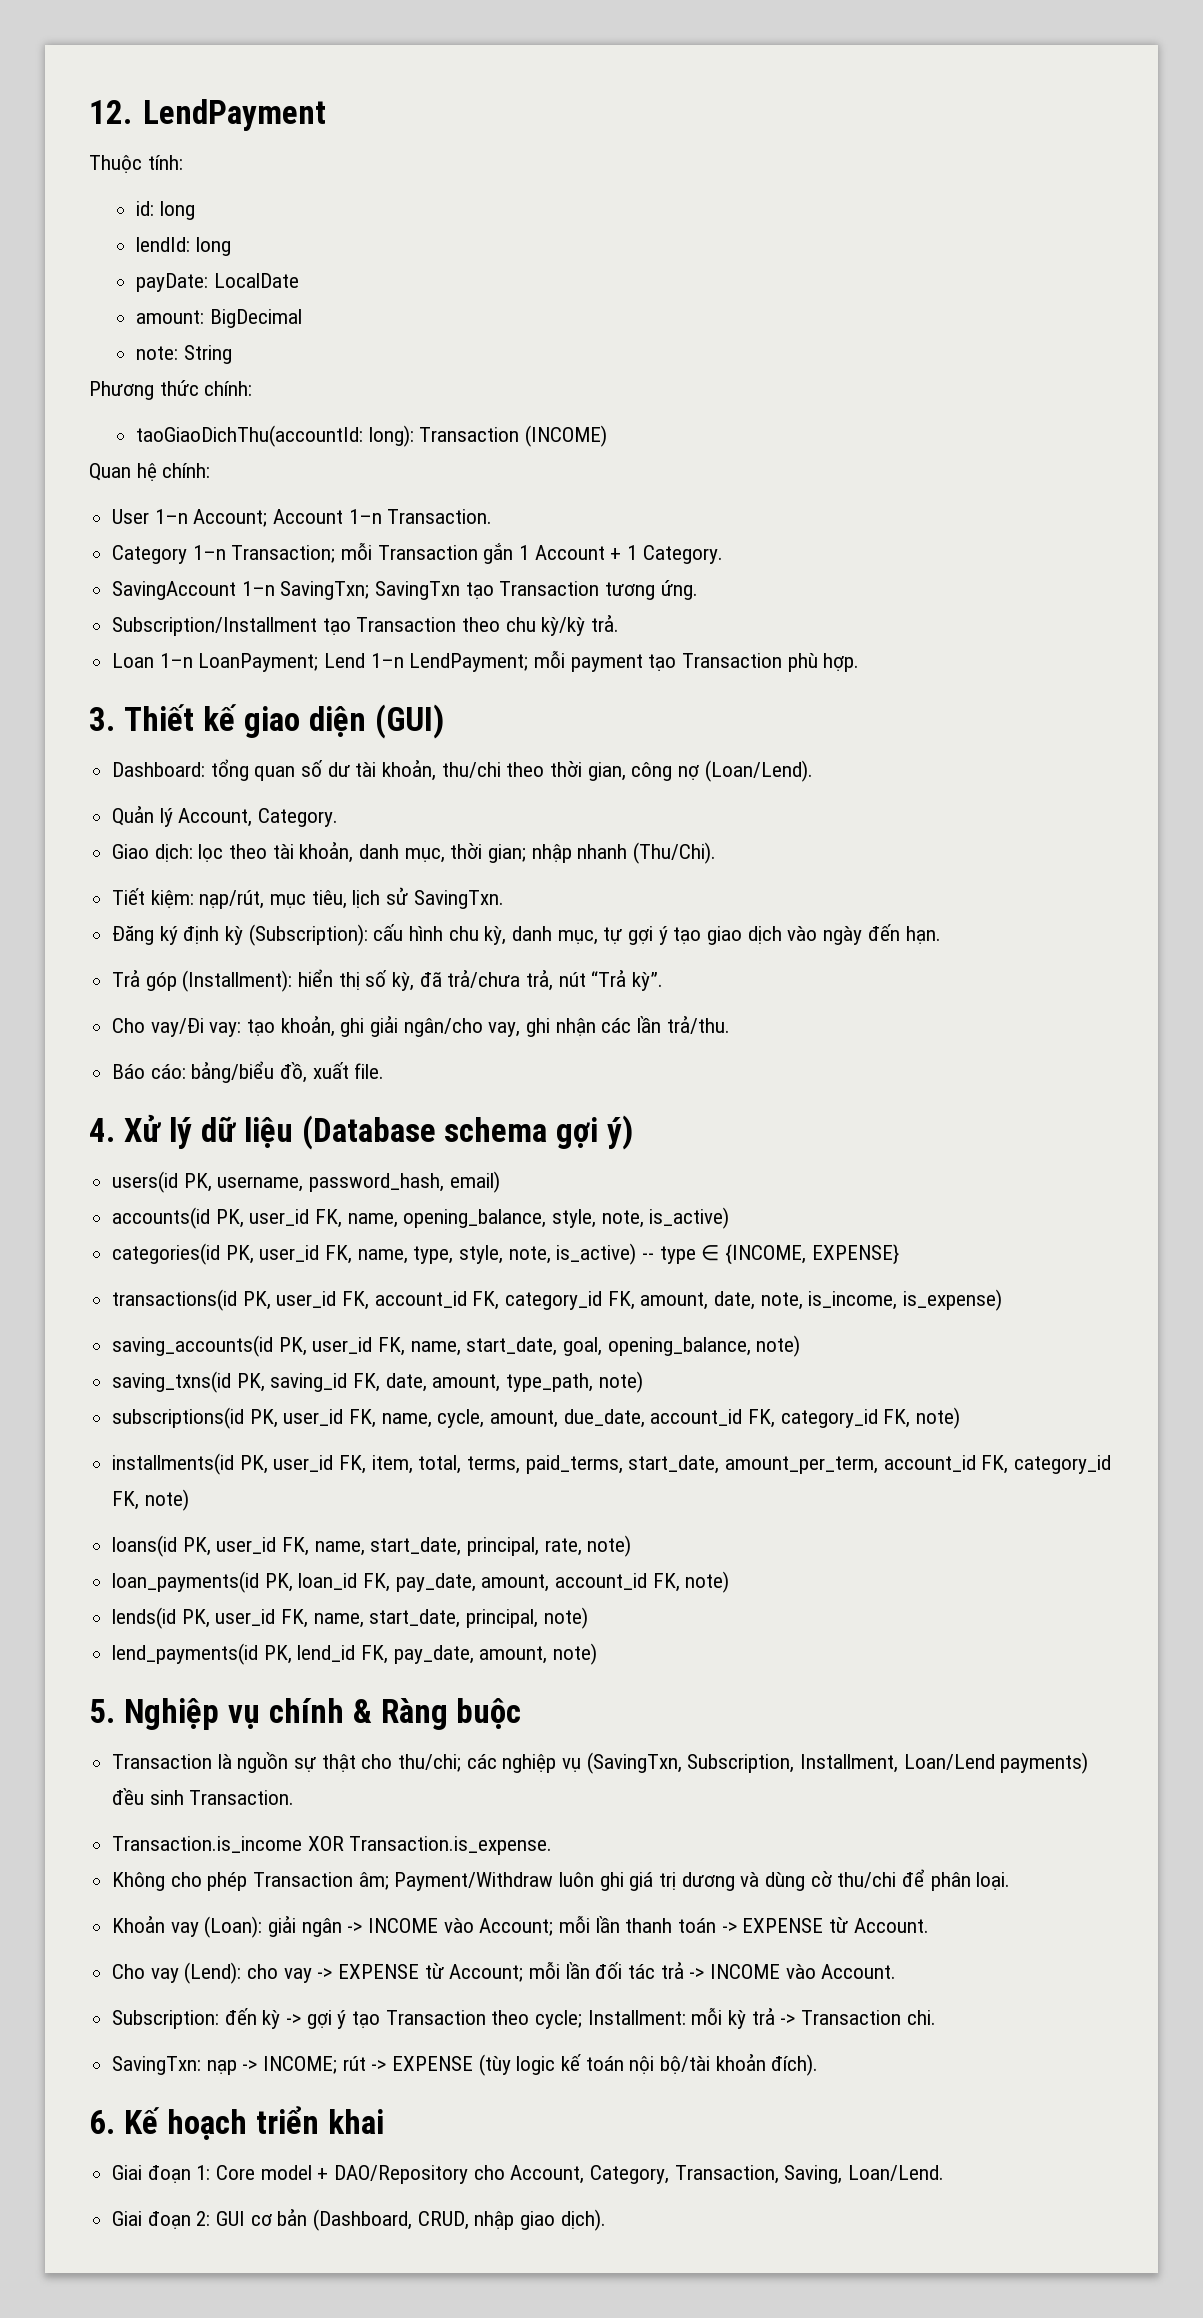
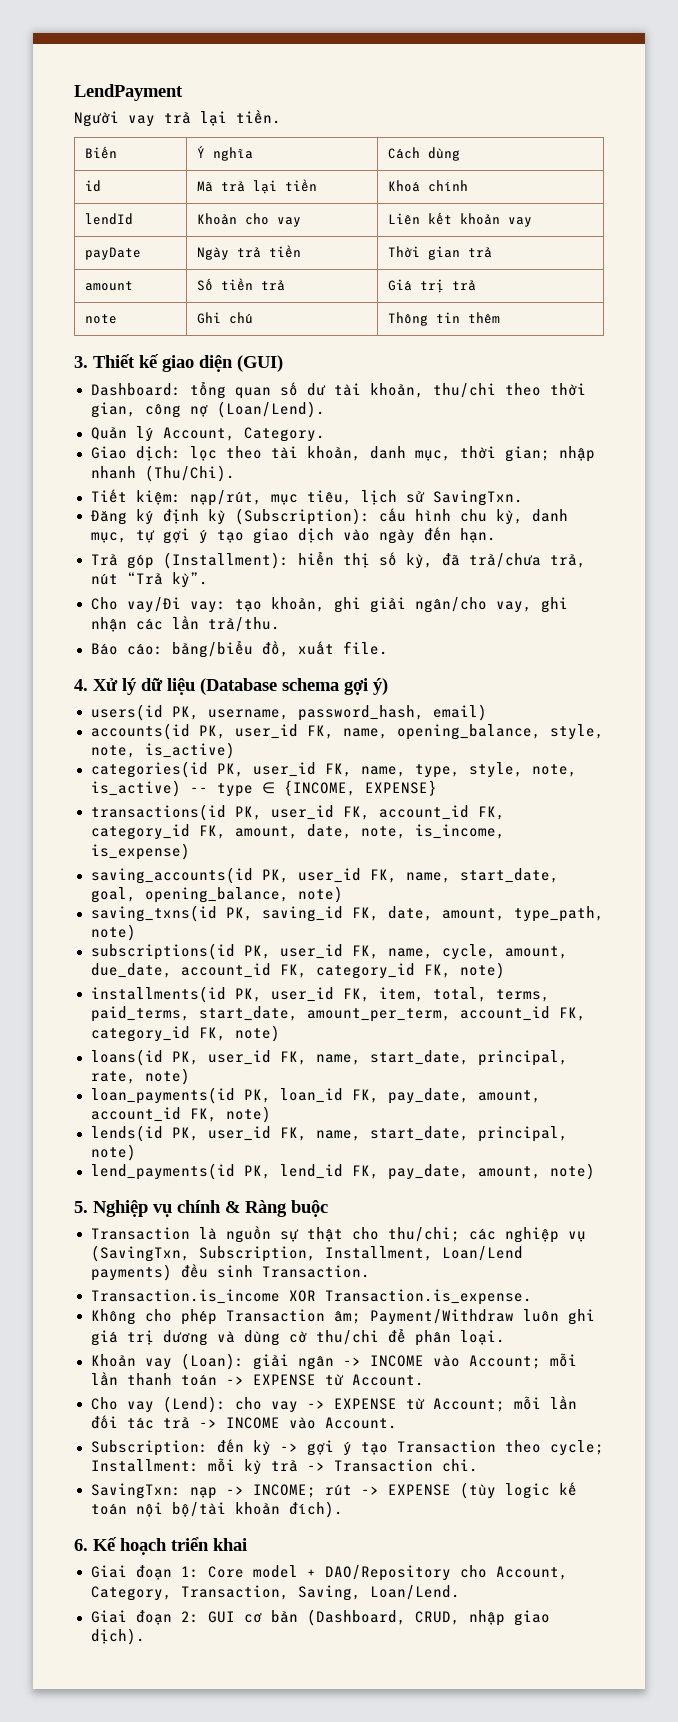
[89,100,132,124] 12. -> (74, 92) none
[89,155,183,173] [135,201,195,220] [135,237,231,256] [135,273,299,292] [135,309,302,328] [135,345,232,364] [89,380,253,400] [135,425,607,447] [89,463,211,481] [112,509,493,527] [112,542,723,564] [112,580,698,600] [112,615,620,636] [112,650,860,672] Thuộc tính: // id: long // lendId: long // payDate: LocalDate // amount: BigDecimal // note: String // Phương thức chính: // taoGiaoDichThu(accountId: long): Transaction (INCOME) // Quan hệ chính: // User 1–n Account; Account 1–n Transaction. // Category 1–n Transaction; mỗi Transaction gắn 1 Account + 1 Category. // SavingAccount 1–n SavingTxn; SavingTxn tạo Transaction tương ứng. // Subscription/Installment tạo Transaction theo chu kỳ/kỳ trả. // Loan 1–n LoanPayment; Lend 1–n LendPayment; mỗi payment tạo Transaction phù hợp. -> [74,110,281,127] [84,146,117,159] [196,146,253,161] [387,147,460,161] [84,180,101,192] [196,179,317,194] [387,180,468,192] [84,213,133,225] [196,213,301,227] [387,212,532,227] [84,247,141,260] [196,245,301,260] [387,246,492,260] [84,281,133,291] [196,278,285,291] [387,279,476,293] [84,314,117,324] [196,312,253,324] [387,312,500,326] Người vay trả lại tiền. // Biến | Ý nghĩa | Cách dùng // id | Mã trả lại tiền | Khoá chính // lendId | Khoản cho vay | Liên kết khoản vay // payDate | Ngày trả tiền | Thời gian trả // amount | Số tiền trả | Giá trị trả // note | Ghi chú | Thông tin thêm

